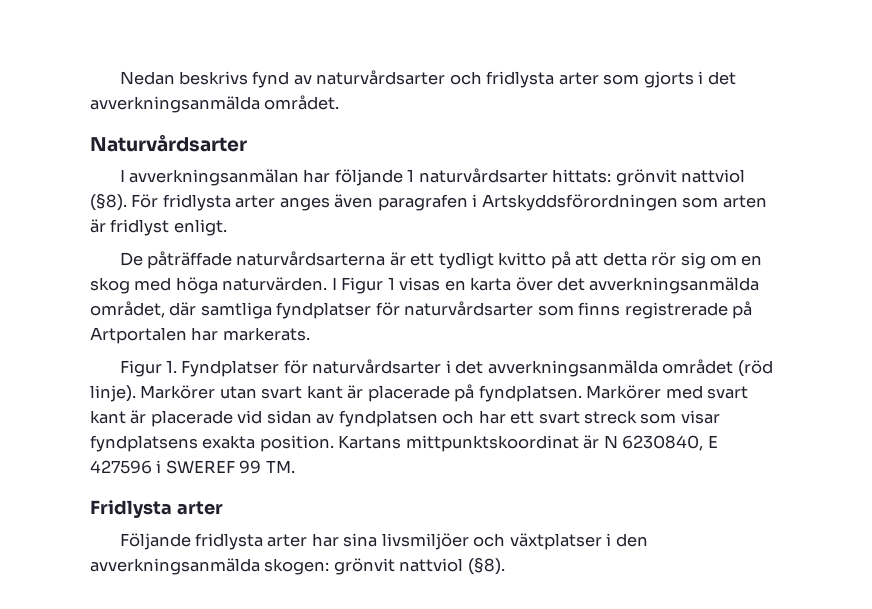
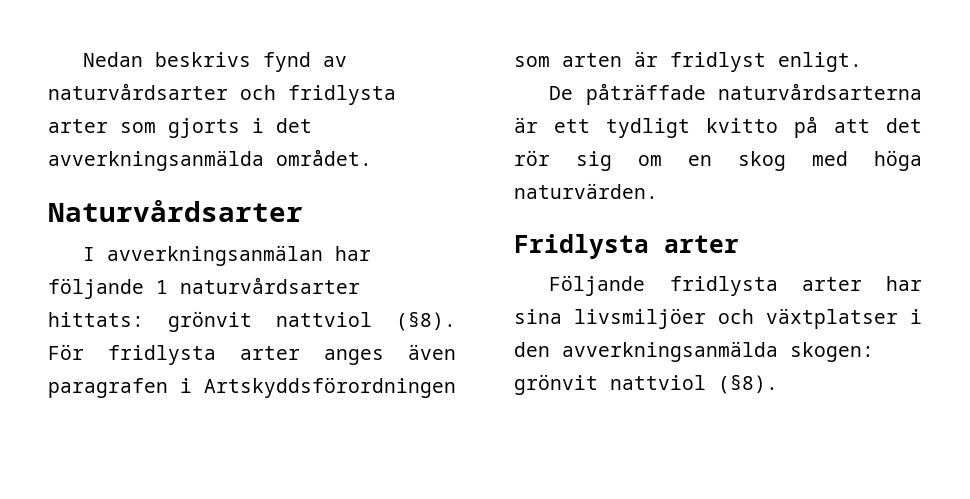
[602,252,647,266] detta -> [886,118,922,133] det
[331,277,760,294] [90,301,753,319] [90,327,310,344] [119,359,773,377] [90,384,749,402] [90,410,720,427] [90,435,718,452] [90,460,295,474] I Figur 1 visas en karta över det avverkningsanmälda området, där samtliga fyndplatser för naturvårdsarter som finns registrerade på Artportalen har markerats. // Figur 1. Fyndplatser för naturvårdsarter i det avverkningsanmälda området (röd linje). Markörer utan svart kant är placerade på fyndplatsen. Markörer med svart kant är placerade vid sidan av fyndplatsen och har ett svart streck som visar fyndplatsens exakta position. Kartans mittpunktskoordinat är N 6230840, E 427596 i SWEREF 99 TM. -> (658, 191) none

